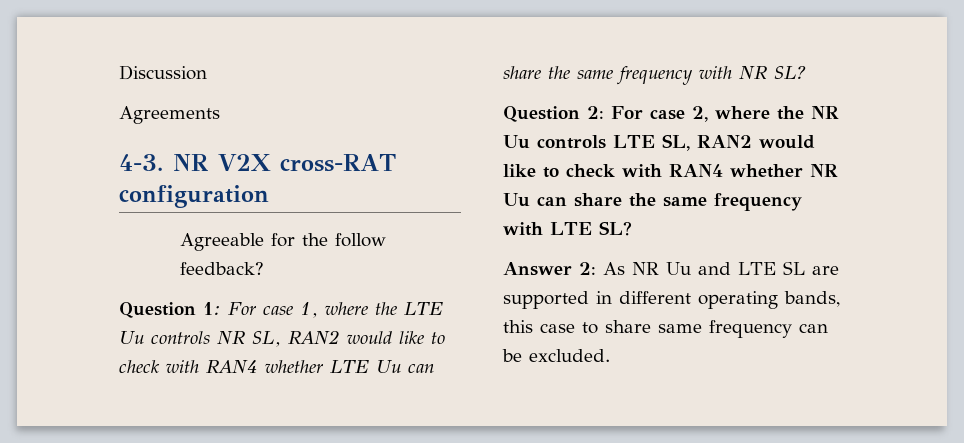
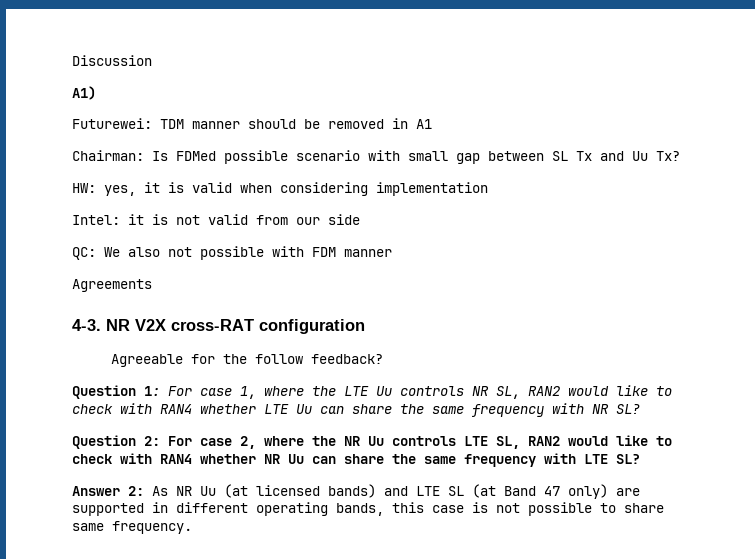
(207, 72) none -> [72,86,96,100] [72,118,432,129] [72,150,680,164] [72,182,488,196] [72,214,360,225] [72,246,392,260] // A1) // Futurewei: TDM manner should be removed in A1 // Chairman: Is FDMed possible scenario with small gap between SL Tx and Uu Tx? // HW: yes, it is valid when considering implementation // Intel: it is not valid from our side // QC: We also not possible with FDM manner
[698,261,805,275] and LTE SL -> [224,484,608,499] (at licensed bands) and LTE SL (at Band 47 only)
[582,320,828,338] [502,349,610,362] to share same frequency can be excluded. -> [472,502,664,516] [72,521,192,534] is not possible to share same frequency.

